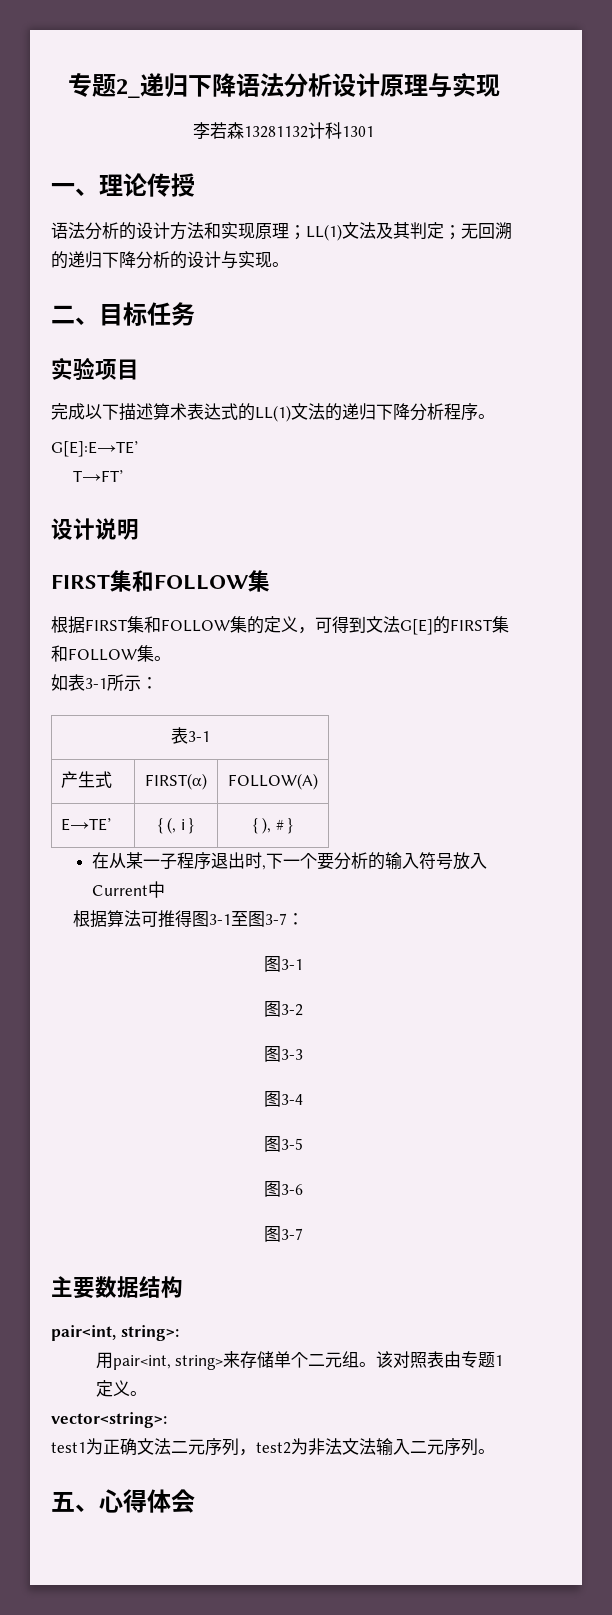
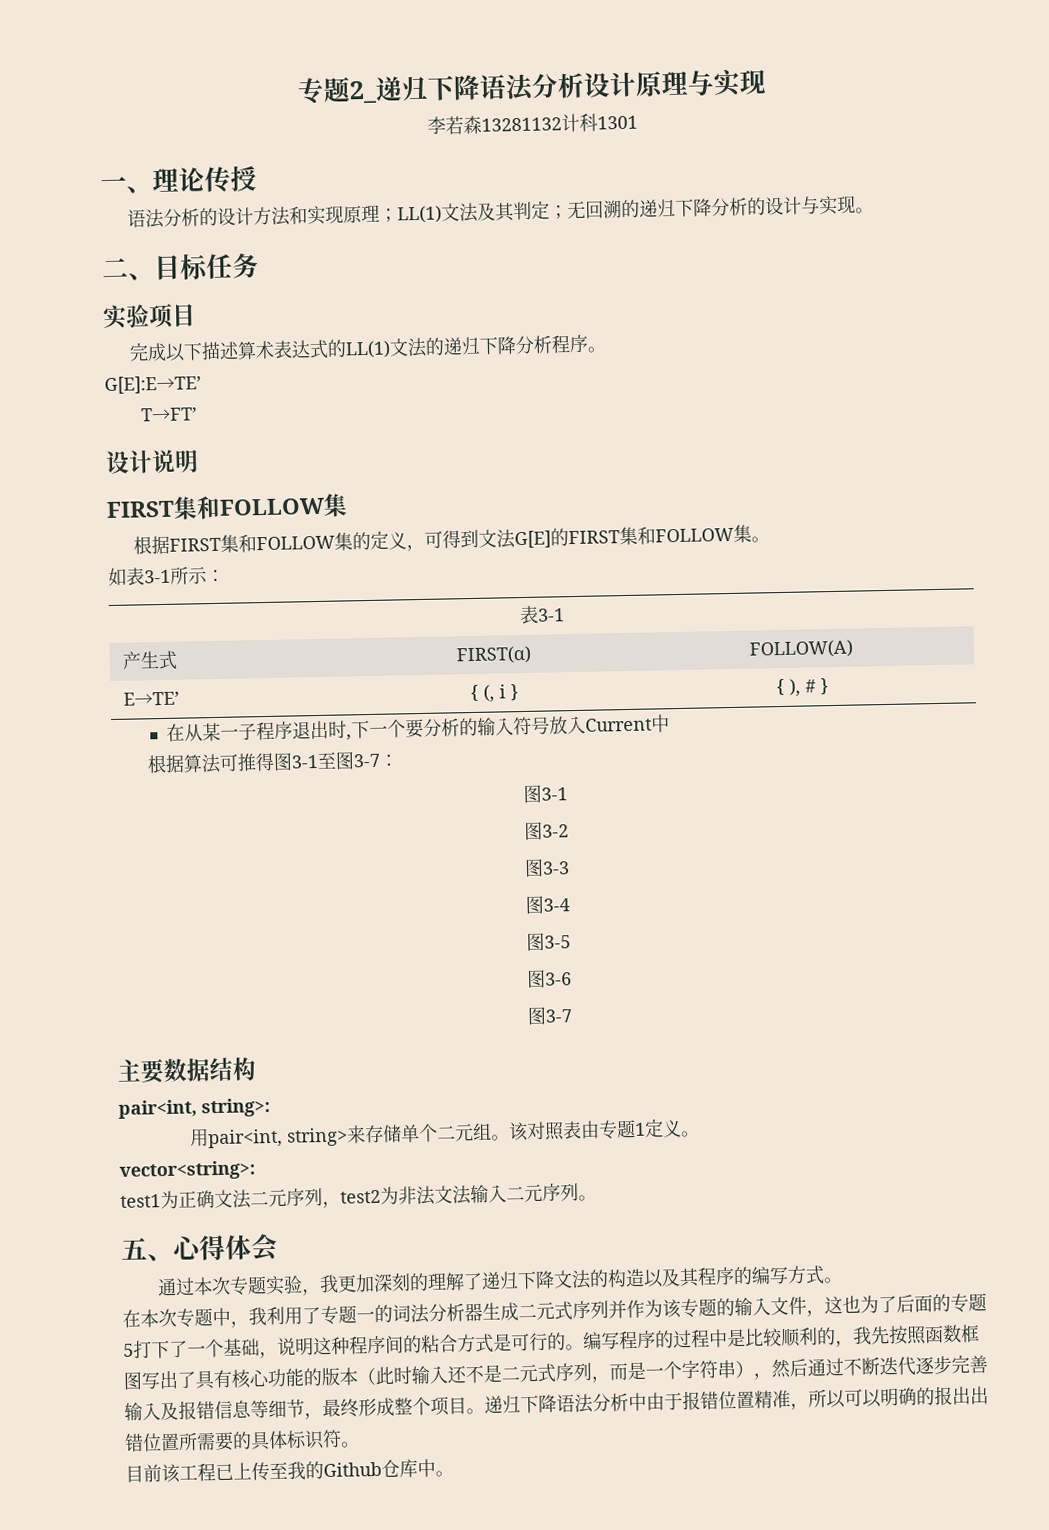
(195, 1501) none -> [156,1265,843,1297] [122,1293,987,1328] [123,1324,980,1359] [123,1354,988,1390] [124,1385,989,1421] [124,1429,360,1452] [125,1458,454,1484] // 通过本次专题实验，我更加深刻的理解了递归下降文法的构造以及其程序的编写方式。 // 在本次专题中，我利用了专题一的词法分析器生成二元式序列并作为该专题的输入文件，这也为了后面的专题5打下了一个基础，说明这种程序间的粘合方式是可行的。编写程序的过程中是比较顺利的，我先按照函数框图写出了具有核心功能的版本（此时输入还不是二元式序列，而是一个字符串），然后通过不断迭代逐步完善输入及报错信息等细节，最终形成整个项目。递归下降语法分析中由于报错位置精准，所以可以明确的报出出错位置所需要的具体标识符。 // 目前该工程已上传至我的Github仓库中。

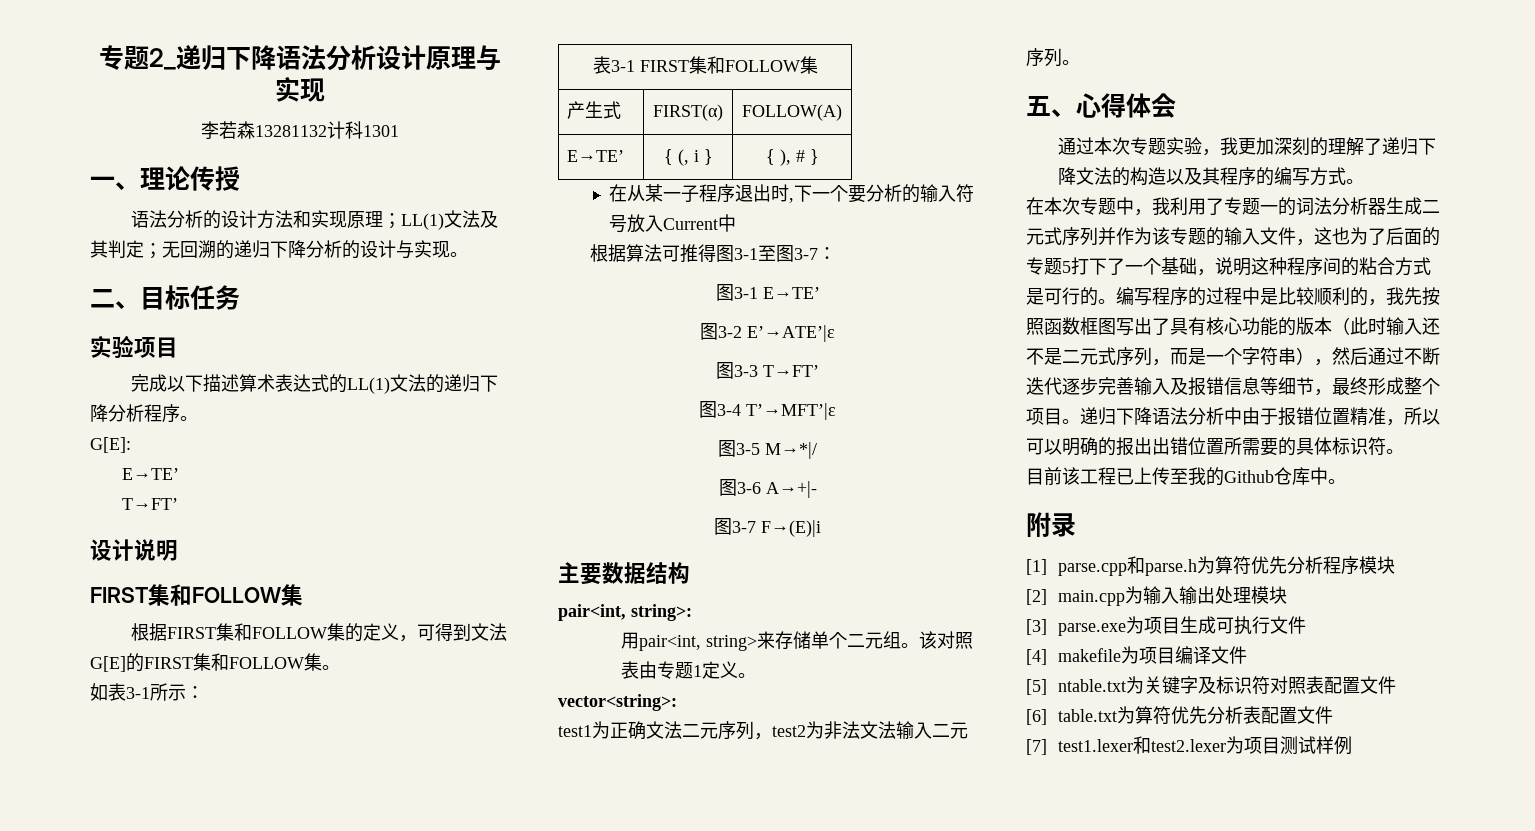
[104,375,202,395] G[E]:E→TE’ -> [90,437,131,453] [121,468,179,480] G[E]: // E→TE’
(565, 615) none -> [639,56,818,74] FIRST集和FOLLOW集
(568, 794) none -> [762,287,820,299] E→TE’
(569, 831) none -> [747,325,835,342] E’→ATE’|ε
(570, 868) none -> [763,365,819,377] T→FT’
(570, 905) none -> [746,403,836,420] T’→MFT’|ε
(571, 942) none -> [765,442,817,459] M→*|/
[527,1006,572,1025] // 图3-7 -> [765,481,817,498] [714,518,821,537] A→+|- // 图3-7 F→(E)|i
(454, 1473) none -> [1026,512,1076,537] [1026,556,1395,576] [1026,586,1287,606] [1026,616,1306,636] [1026,646,1247,665] [1026,676,1396,695] [1026,706,1333,725] [1026,736,1352,755] // 附录 // [1] parse.cpp和parse.h为算符优先分析程序模块 // [2] main.cpp为输入输出处理模块 // [3] parse.exe为项目生成可执行文件 // [4] makefile为项目编译文件 // [5] ntable.txt为关键字及标识符对照表配置文件 // [6] table.txt为算符优先分析表配置文件 // [7] test1.lexer和test2.lexer为项目测试样例

